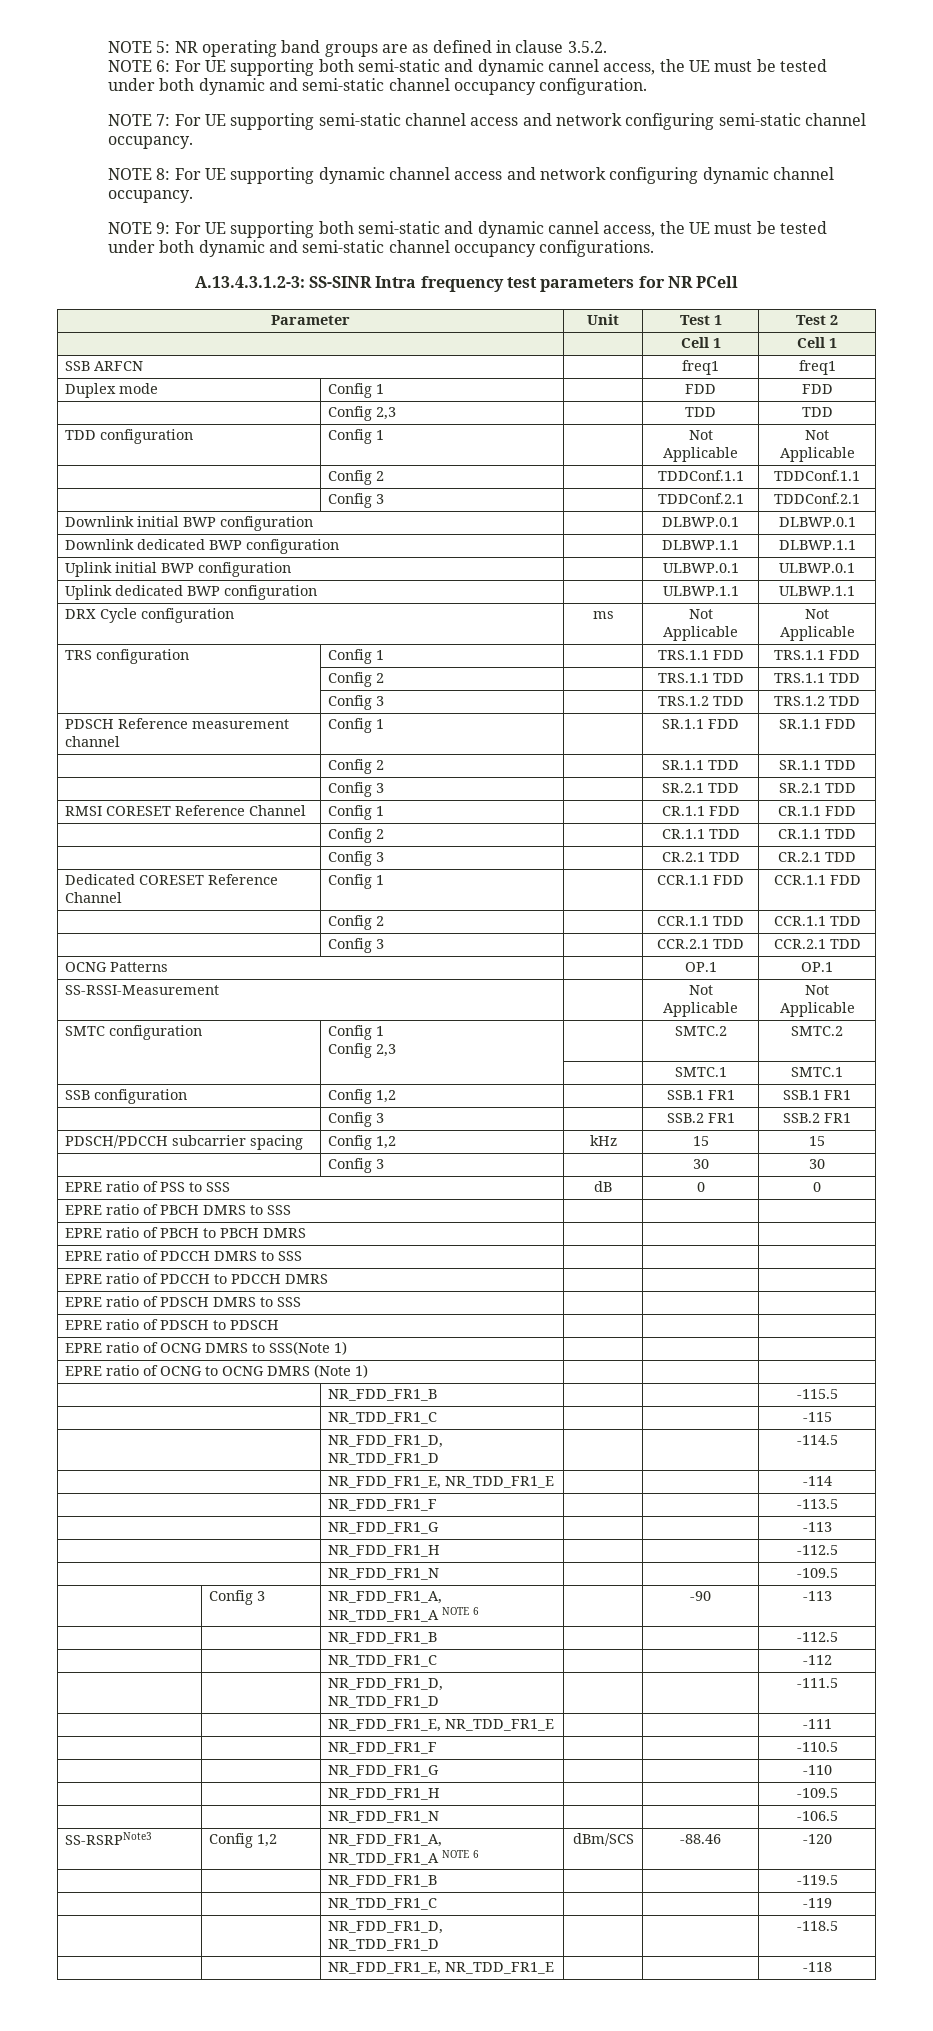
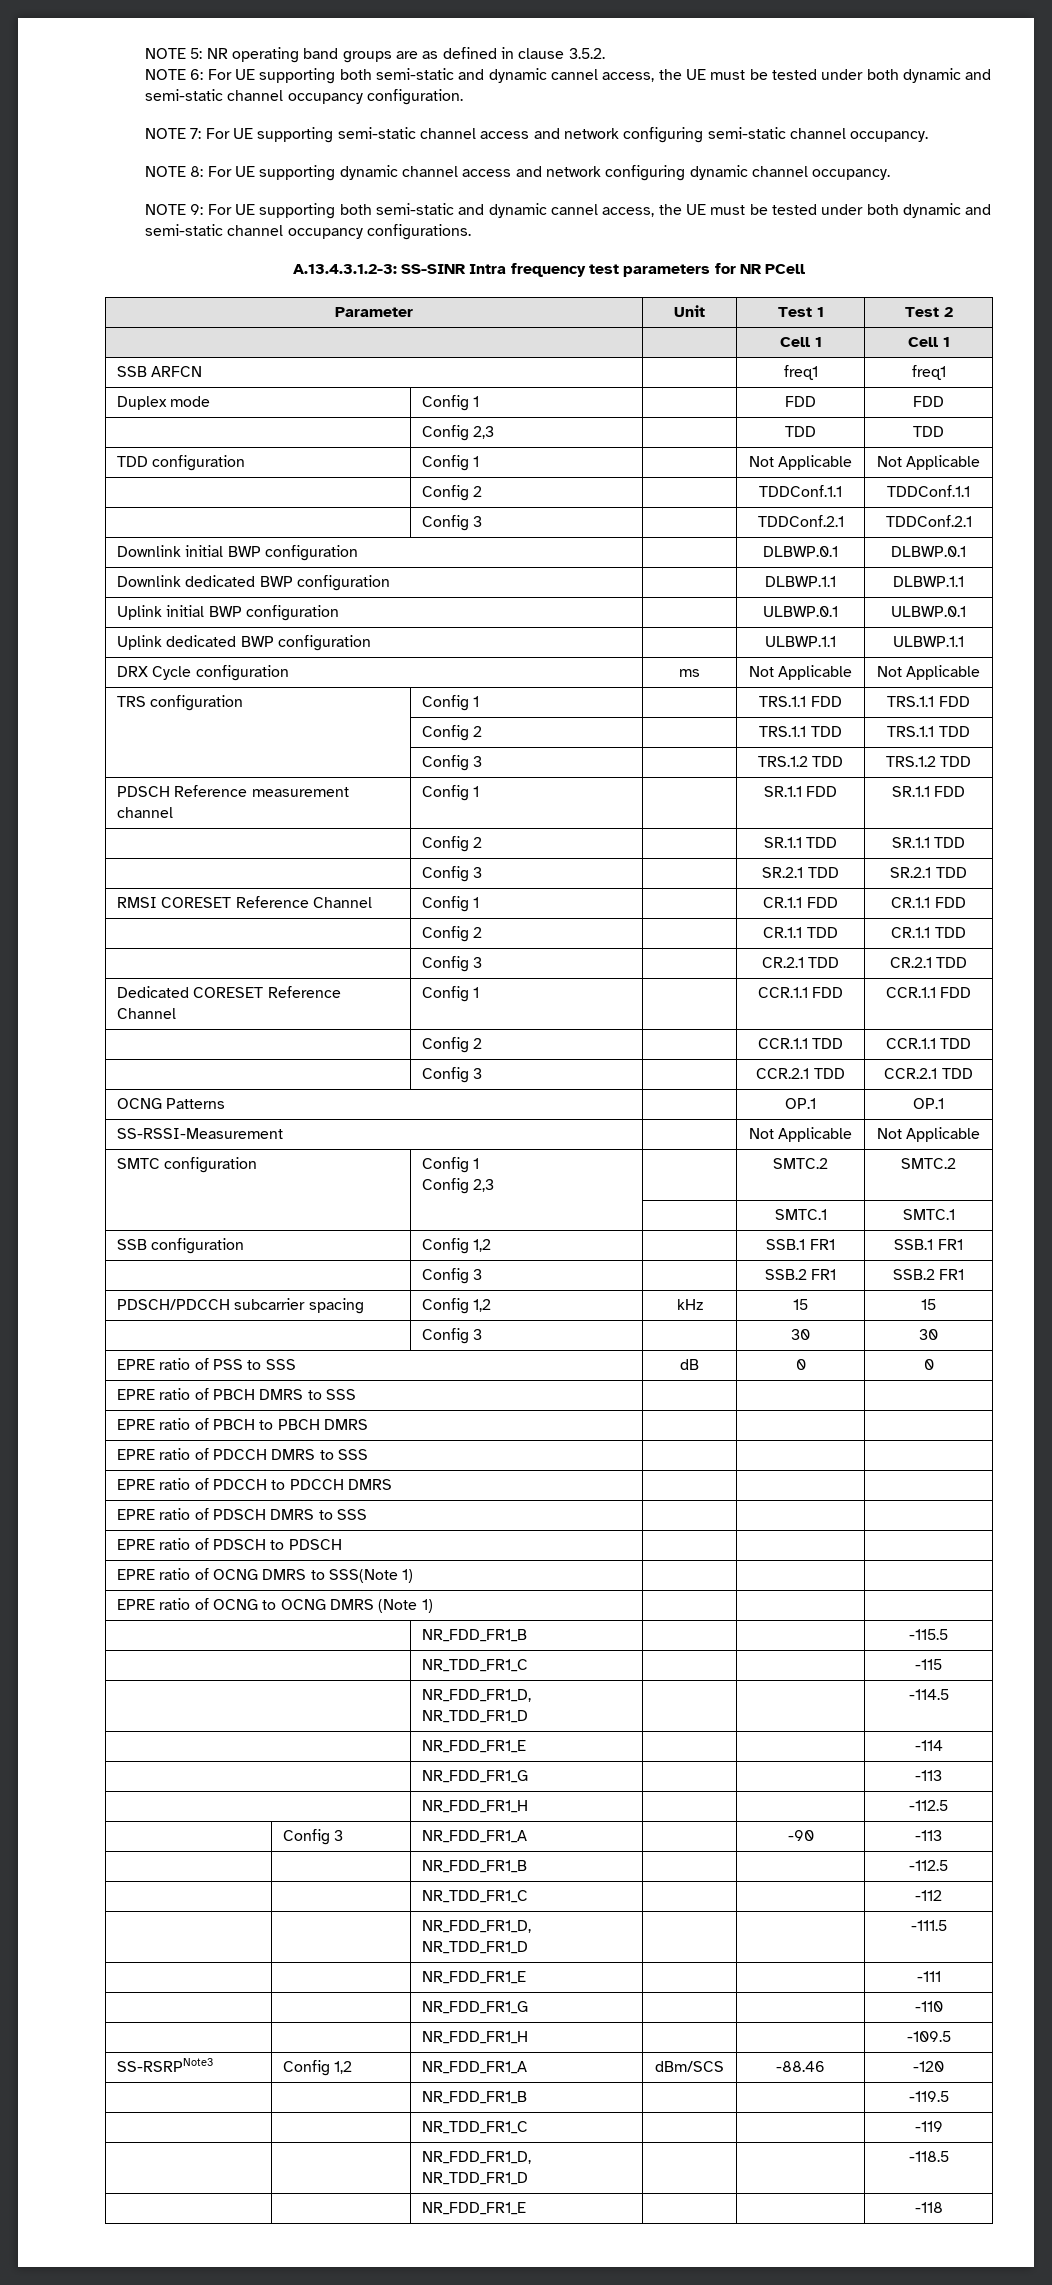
[328,1476,555,1489] NR_FDD_FR1_E, NR_TDD_FR1_E -> [422,1740,527,1753] NR_FDD_FR1_E
[328,1499,438,1511] [796,1499,838,1509] // | NR_FDD_FR1_F | | | -113.5 -> (943, 1745) none
[328,1568,440,1580] [796,1568,838,1578] [209,1590,266,1605] [328,1591,443,1604] [328,1607,480,1622] // | NR_FDD_FR1_N | | | -109.5 // | Config 3 | NR_FDD_FR1_A, NR_TDD_FR1_A NOTE 6 -> [283,1829,344,1845] [422,1830,528,1843] // | Config 3 | NR_FDD_FR1_A
[328,1719,555,1732] NR_FDD_FR1_E, NR_TDD_FR1_E -> [422,1971,527,1984] NR_FDD_FR1_E
[328,1742,438,1754] [796,1742,838,1752] // | | NR_FDD_FR1_F | | | -110.5 -> (941, 1976) none
[328,1811,440,1823] [796,1811,838,1821] // | | NR_FDD_FR1_N | | | -106.5 -> (951, 2036) none
[328,1834,443,1847] [328,1850,480,1865] NR_FDD_FR1_A, NR_TDD_FR1_A NOTE 6 -> [422,2061,528,2074] NR_FDD_FR1_A
[328,1962,555,1975] NR_FDD_FR1_E, NR_TDD_FR1_E -> [422,2202,527,2215] NR_FDD_FR1_E

